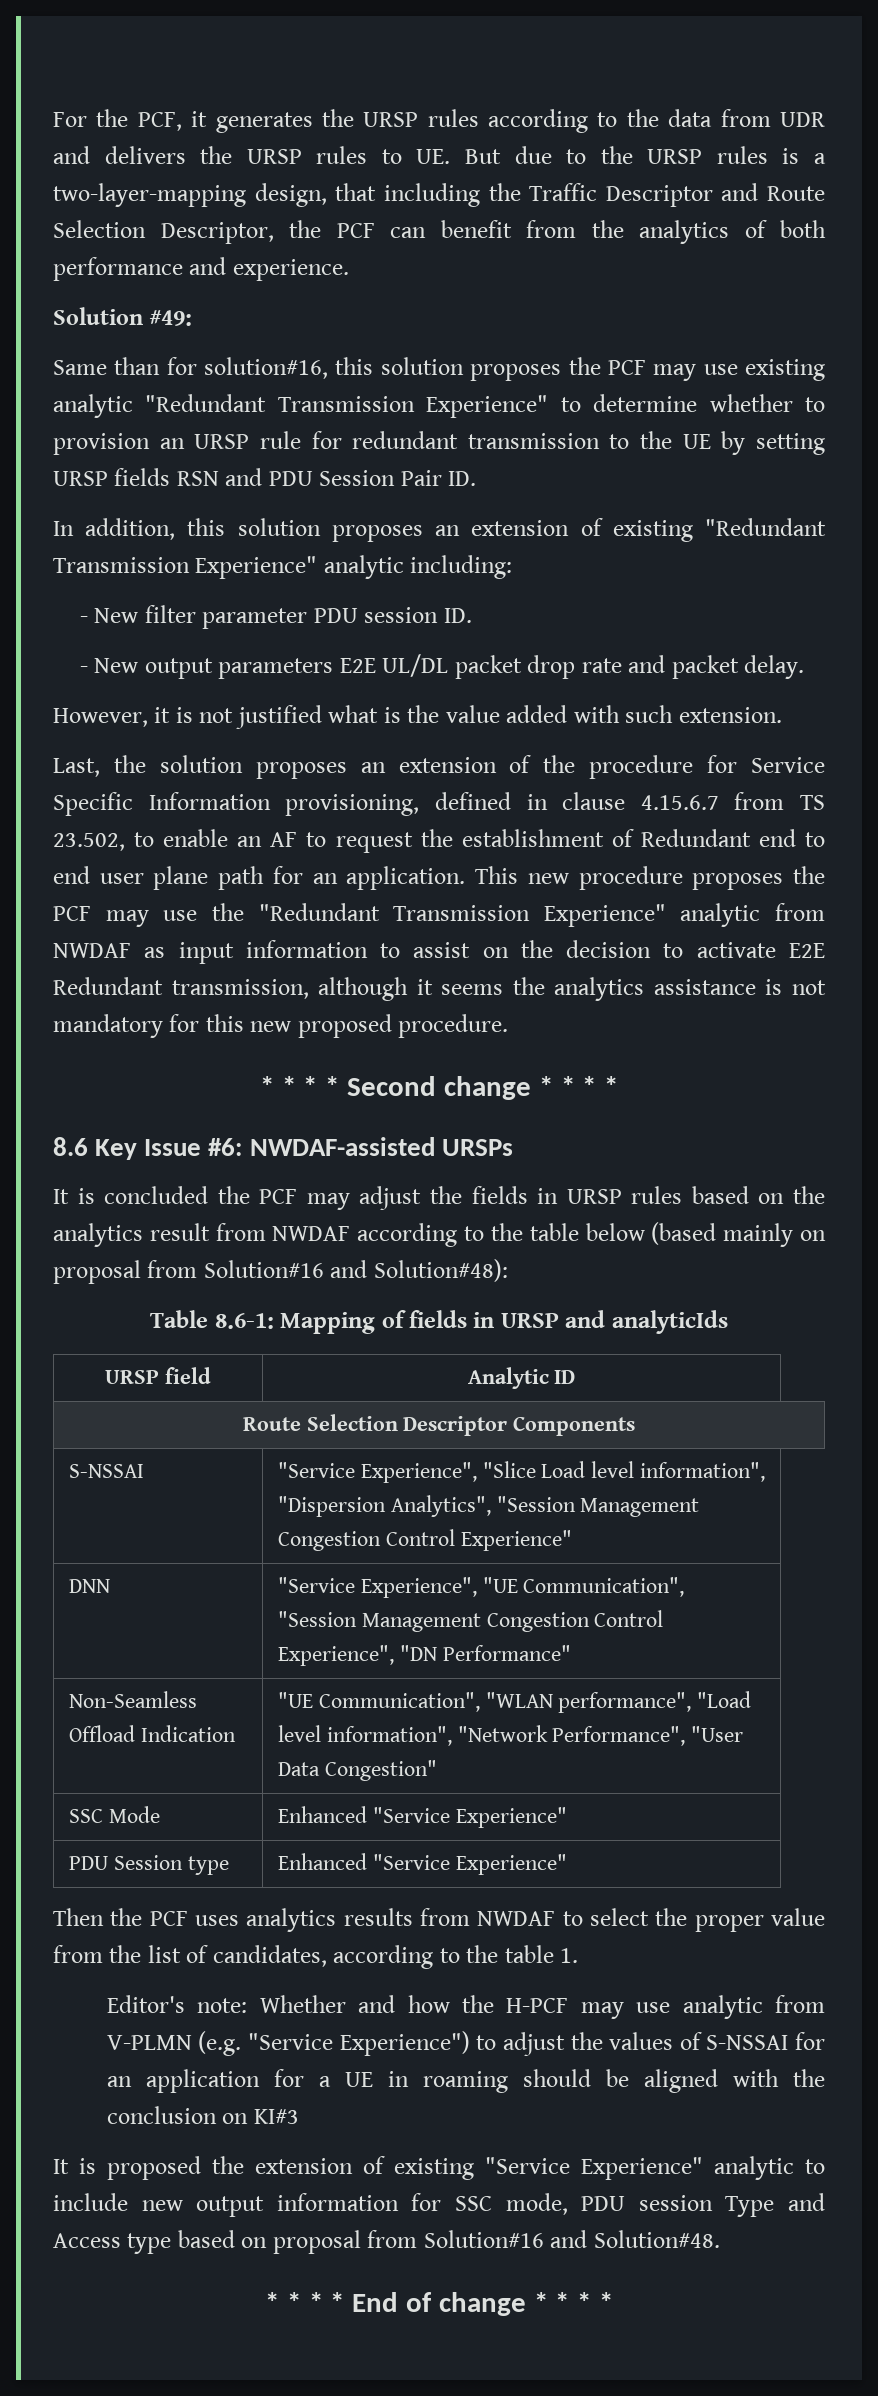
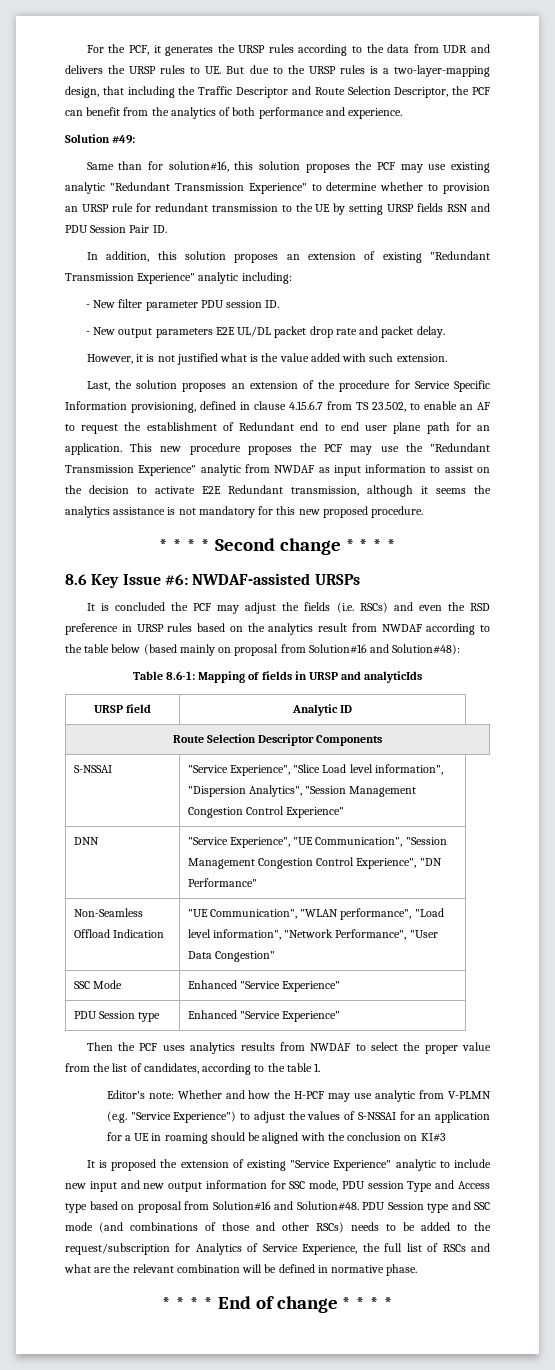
(528, 1195) none -> [336,602,490,613] [65,623,118,635] (i.e. RSCs) and even the RSD preference
(183, 2205) none -> [89,1180,165,1192] input and new
(720, 2239) none -> [362,1201,490,1213] [65,1222,491,1233] [65,1243,490,1255] [64,1264,418,1276] PDU Session type and SSC mode (and combinations of those and other RSCs) needs to be added to the request/subscription for Analytics of Service Experience, the full list of RSCs and what are the relevant combination will be defined in normative phase.

